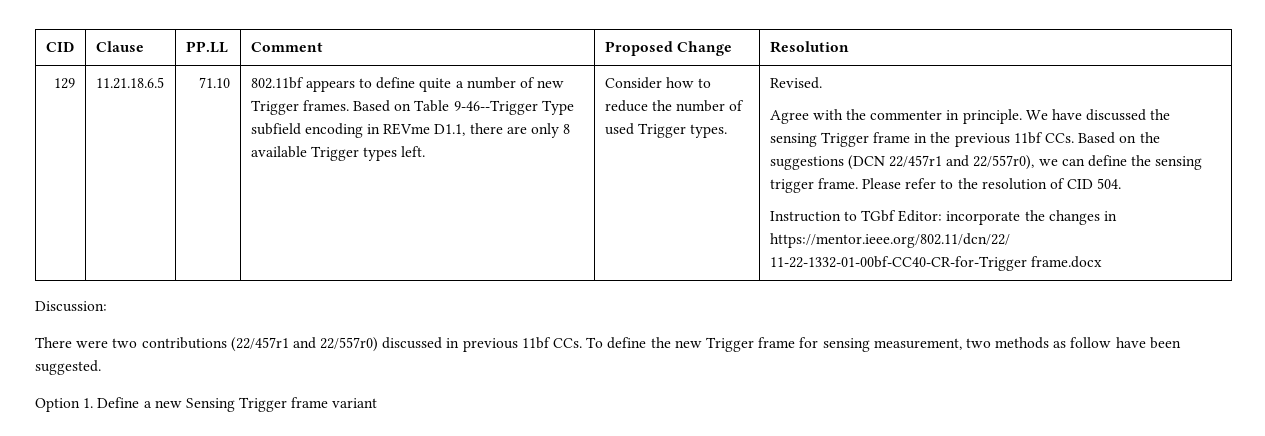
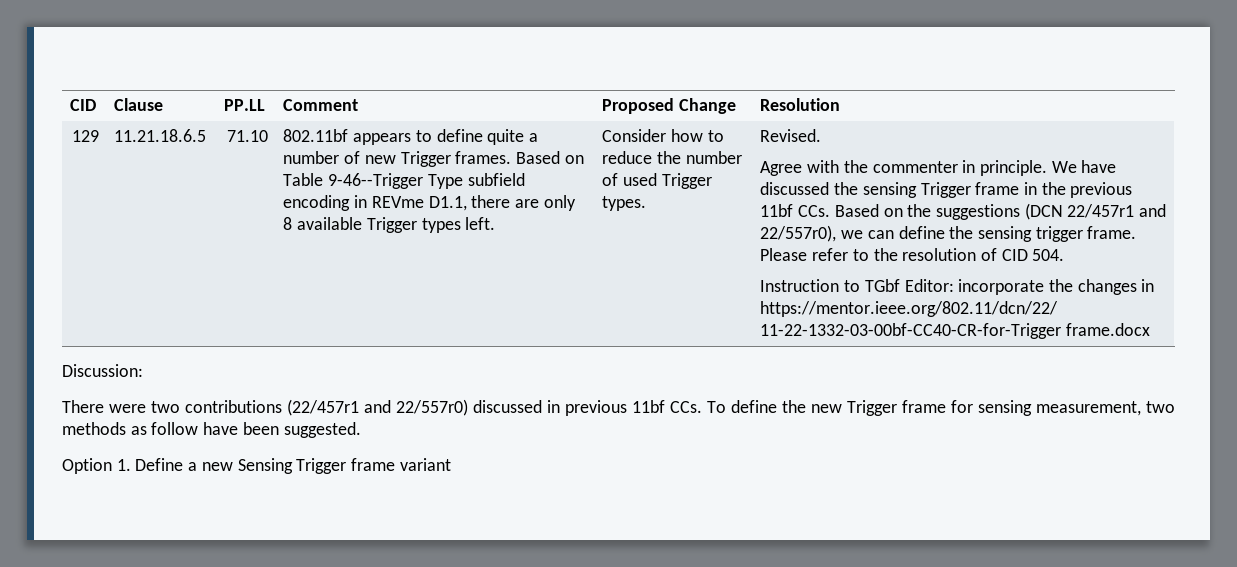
[769,256,1027,271] 11-22-1332-01-00bf-CC40-CR-for-Trigger -> [760,323,1062,339] 11-22-1332-03-00bf-CC40-CR-for-Trigger

